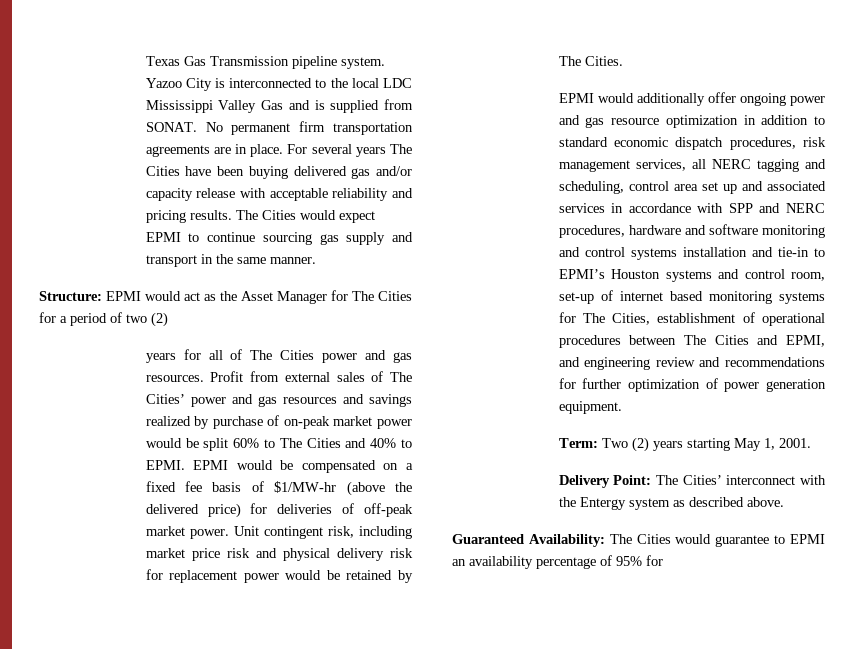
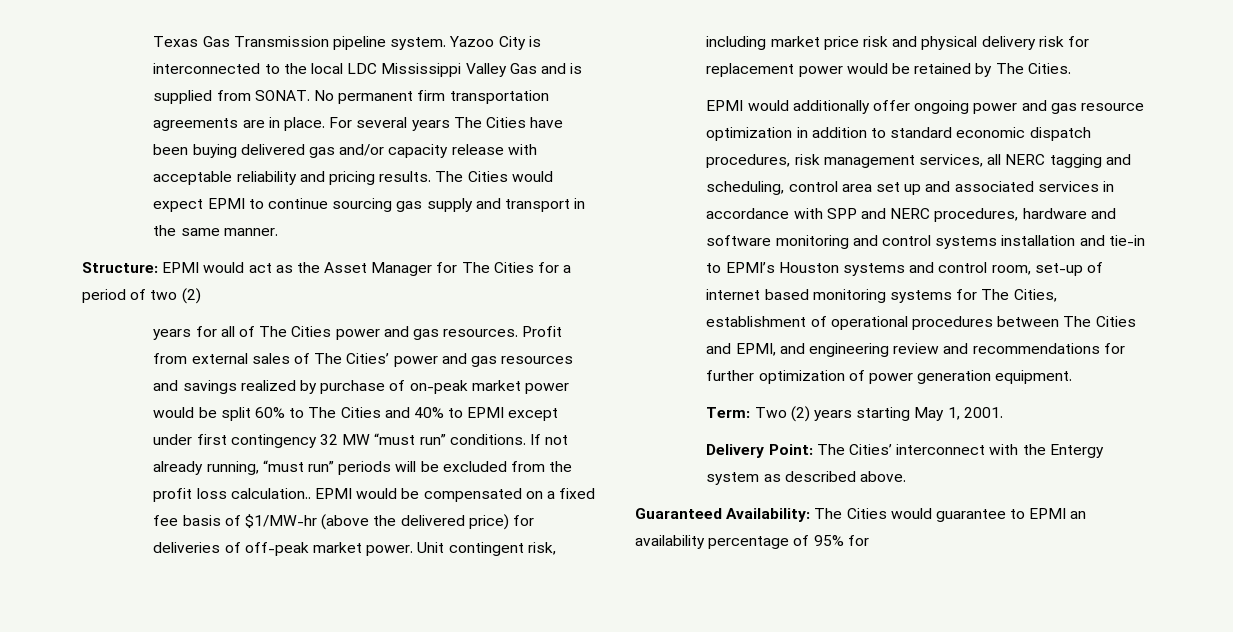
[145,460,185,470] EPMI. -> [467,407,559,421] [153,433,569,448] [153,460,573,475] [153,488,311,502] EPMI except under first contingency 32 MW “must run” conditions. If not already running, “must run” periods will be excluded from the profit loss calculation..

